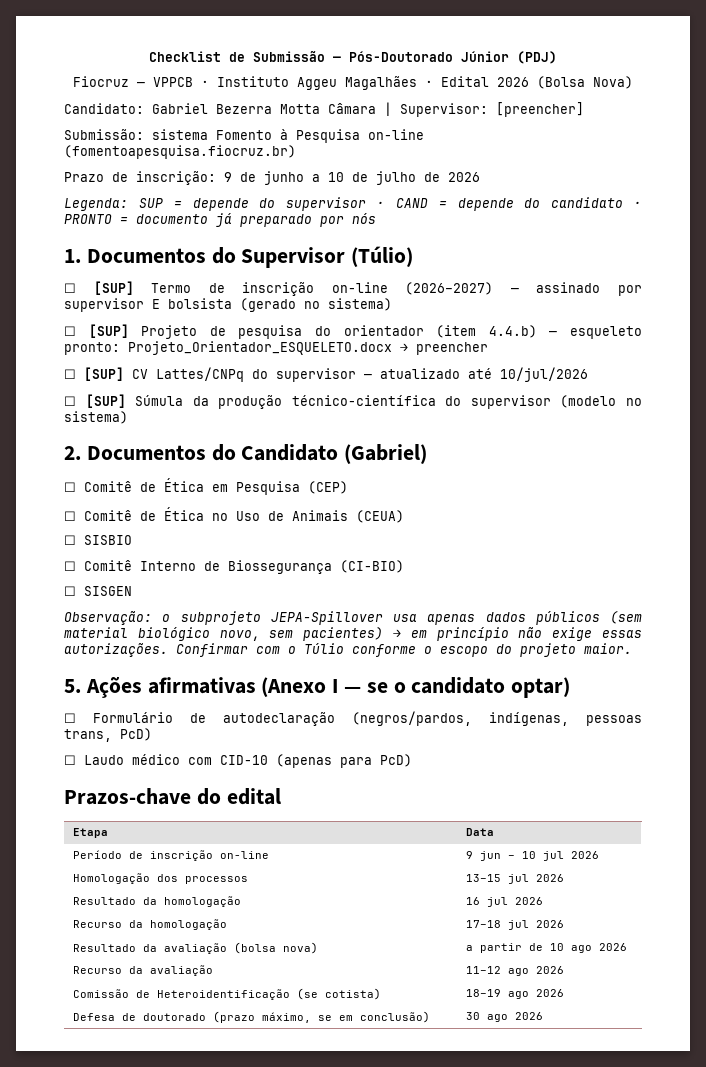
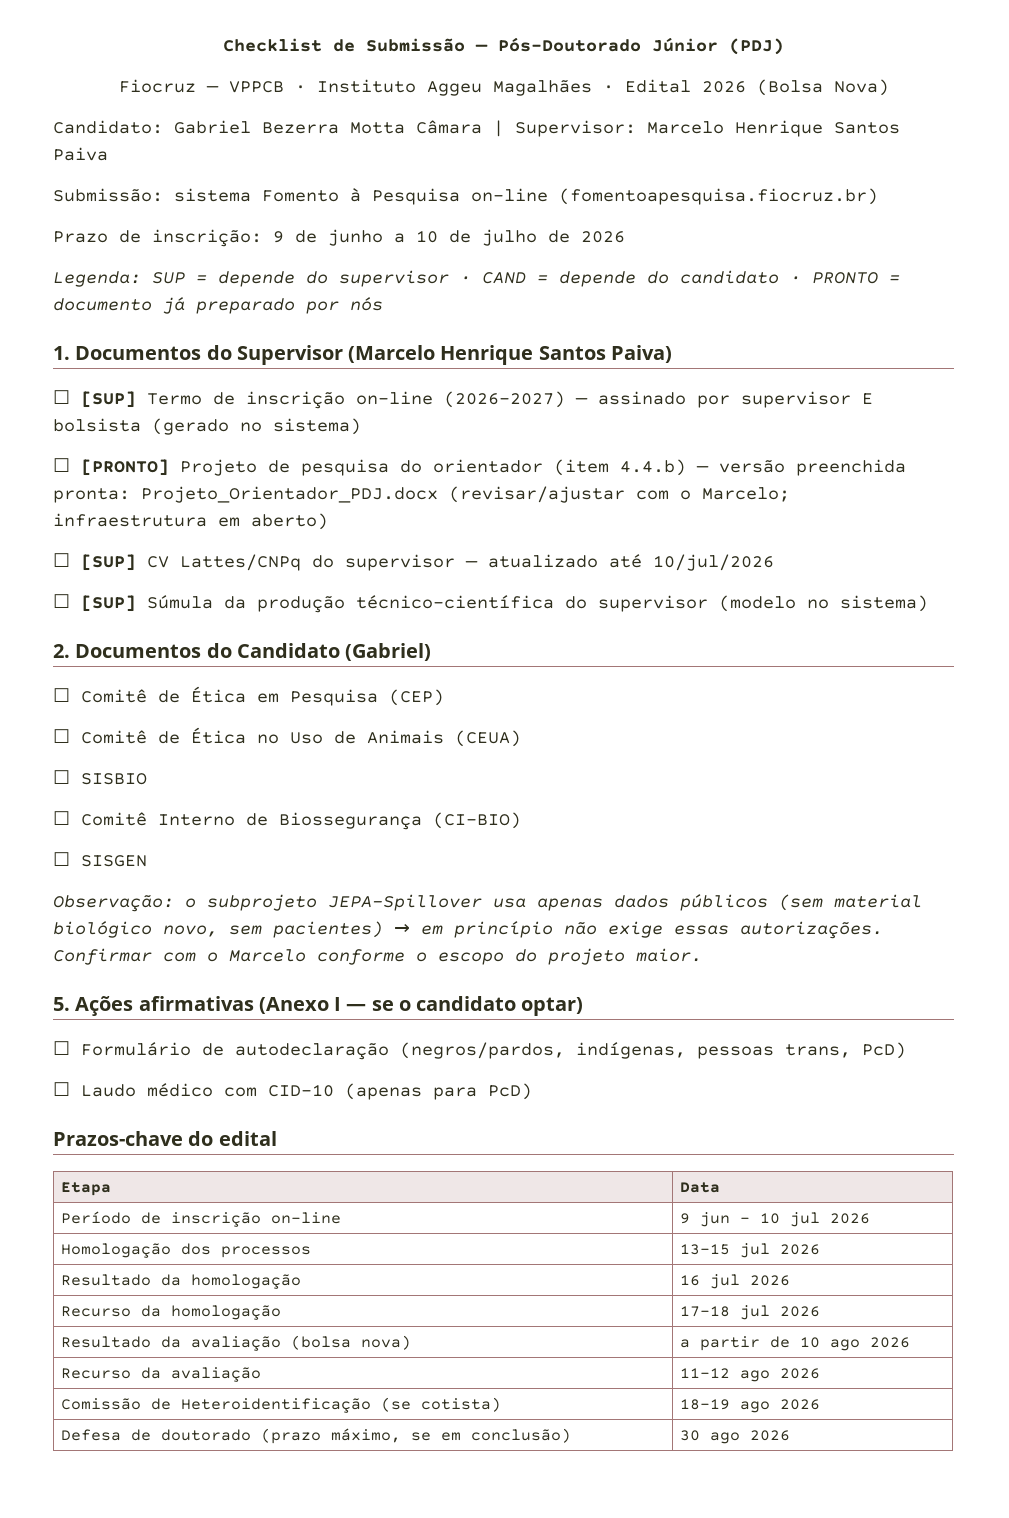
[496,102,584,117] [preencher] -> [647,120,900,137] [53,147,108,161] Marcelo Henrique Santos Paiva
[351,246,414,267] (Túlio) -> [348,345,672,365] (Marcelo Henrique Santos Paiva)
[88,324,129,338] [SUP] -> [81,459,169,476] [PRONTO]
[570,326,643,339] [64,341,488,355] esqueleto pronto: Projeto_Orientador_ESQUELETO.docx → preencher -> [719,459,906,476] [53,486,790,503] [53,513,328,530] versão preenchida pronta: Projeto_Orientador_PDJ.docx (revisar/ajustar com o Marcelo; infraestrutura em aberto)
[304,643,344,654] Túlio -> [229,949,306,962] Marcelo

